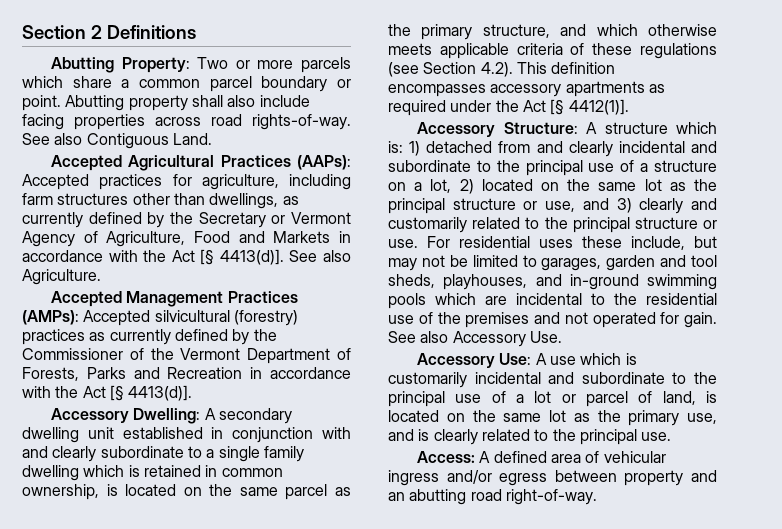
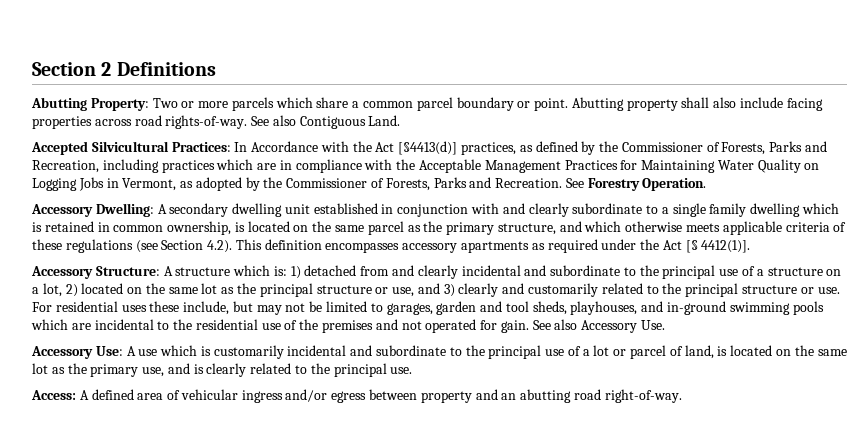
[128,155,352,171] [22,174,351,190] [22,193,299,209] [22,212,352,228] [22,231,351,247] [22,249,351,265] [22,269,101,285] [51,291,298,307] [22,310,298,326] [22,329,171,345] Agricultural Practices (AAPs): Accepted practices for agriculture, including farm structures other than dwellings, as currently defined by the Secretary or Vermont Agency of Agriculture, Food and Markets in accordance with the Act [§ 4413(d)]. See also Agriculture. // Accepted Management Practices (AMPs): Accepted silvicultural (forestry) practices as currently -> [91,141,533,155] Silvicultural Practices: In Accordance with the Act [§4413(d)] practices, as
[150,348,352,364] [22,367,352,381] [22,385,193,401] the Vermont Department of Forests, Parks and Recreation in accordance with the Act [§ 4413(d)]. -> [721,141,828,155] [32,159,820,173] [32,177,707,191] Forests, Parks and Recreation, including practices which are in compliance with the Acceptable Management Practices for Maintaining Water Quality on Logging Jobs in Vermont, as adopted by the Commissioner of Forests, Parks and Recreation. See Forestry Operation.

